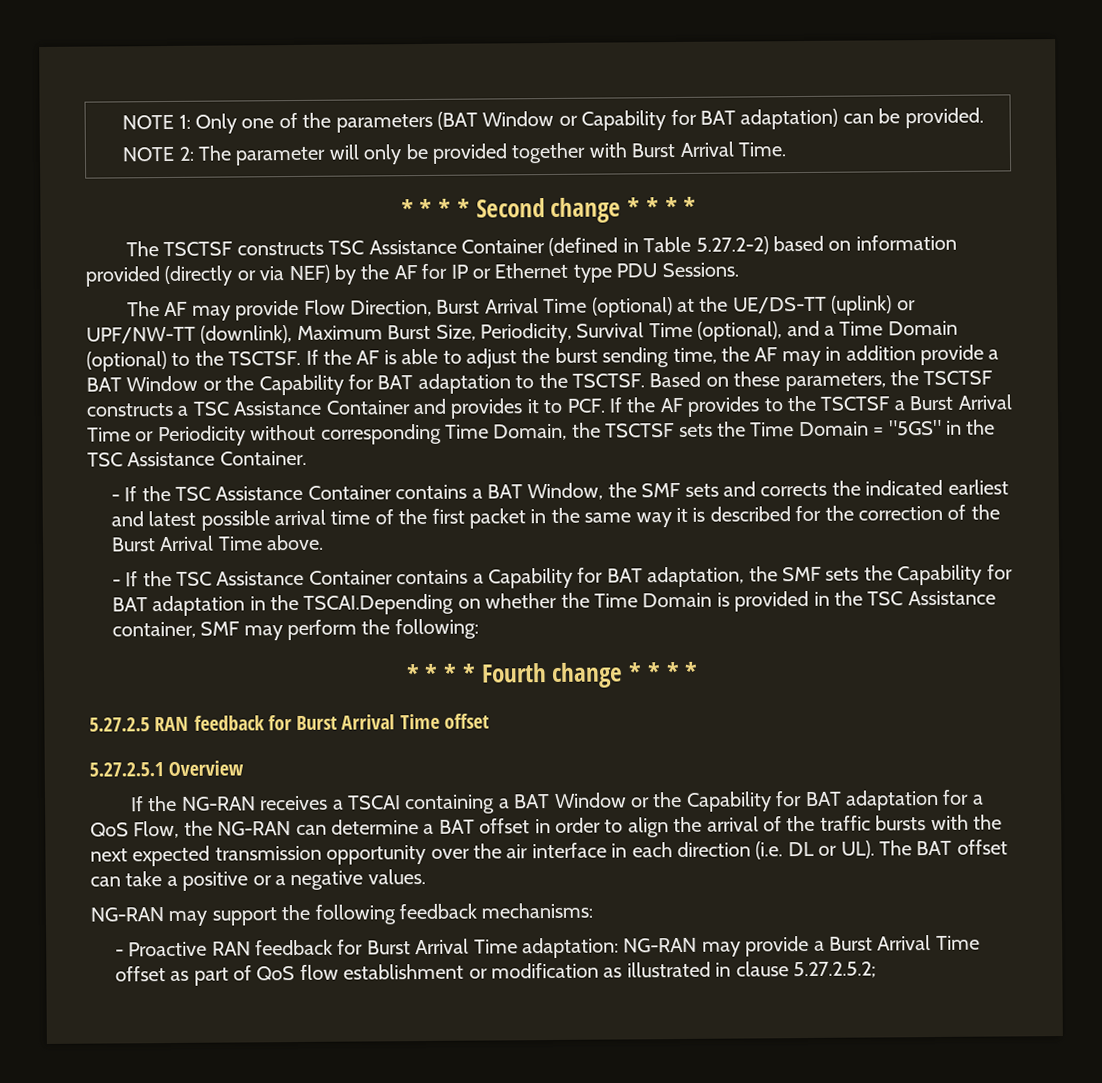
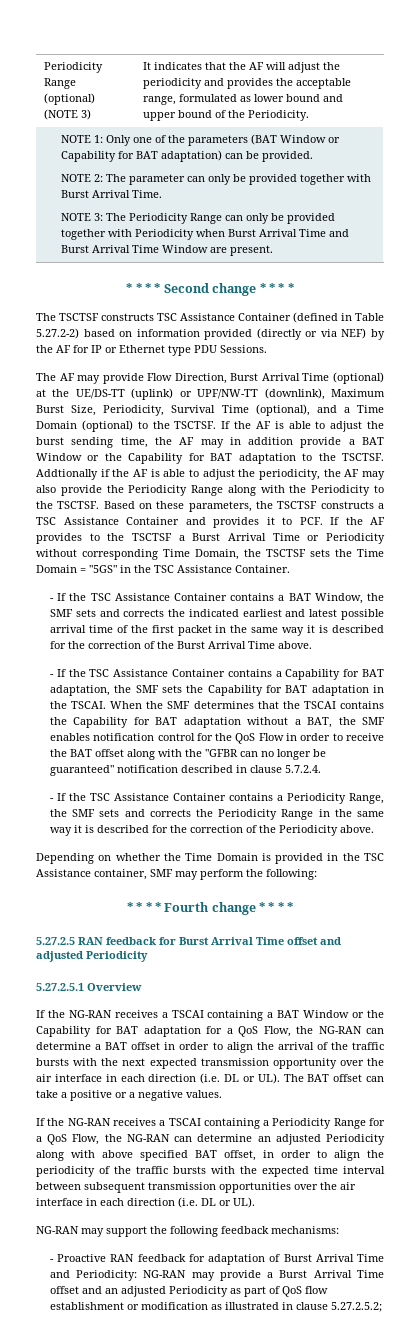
(122, 122) none -> [44,62,104,73] [44,78,77,89] [44,93,96,105] [44,109,92,120] [143,62,341,73] [143,78,352,89] [143,94,344,105] [143,110,310,121] Periodicity Range (optional) (NOTE 3) | It indicates that the AF will adjust the periodicity and provides the acceptable range, formulated as lower bound and upper bound of the Periodicity. //
[328,144,359,160] will -> [186,176,205,182] can
(786, 149) none -> [60,213,335,224] [60,229,349,240] [60,245,273,256] // NOTE 3: The Periodicity Range can only be provided together with Periodicity when Burst Arrival Time and Burst Arrival Time Window are present.
(645, 380) none -> [36,469,386,480] [36,485,384,496] [36,501,100,509] Addtionally if the AF is able to adjust the periodicity, the AF may also provide the Periodicity Range along with the Periodicity to the TSCTSF.
[303,593,455,615] TSCAI.Depending -> [71,701,384,709] [49,717,385,728] [49,733,384,744] [49,749,326,760] [49,765,321,776] [49,793,384,804] [49,809,384,820] [49,825,374,836] [36,853,94,864] TSCAI. When the SMF determines that the TSCAI contains the Capability for BAT adaptation without a BAT, the SMF enables notification control for the QoS Flow in order to receive the BAT offset along with the "GFBR can no longer be guaranteed" notification described in clause 5.7.2.4. // - If the TSC Assistance Container contains a Periodicity Range, the SMF sets and corrects the Periodicity Range in the same way it is described for the correction of the Periodicity above. // Depending
(490, 721) none -> [320,937,341,945] [36,951,148,962] and adjusted Periodicity
(426, 876) none -> [36,1118,386,1129] [36,1134,386,1145] [36,1150,384,1161] [36,1166,385,1177] [36,1182,356,1193] [36,1197,255,1208] // If the NG-RAN receives a TSCAI containing a Periodicity Range for a QoS Flow, the NG-RAN can determine an adjusted Periodicity along with above specified BAT offset, in order to align the periodicity of the traffic bursts with the expected time interval between subsequent transmission opportunities over the air interface in each direction (i.e. DL or UL).
[366,937,620,959] Burst Arrival Time adaptation: -> [208,1254,384,1265] [49,1270,138,1281] adaptation of Burst Arrival Time and Periodicity:
(166, 974) none -> [81,1286,228,1297] and an adjusted Periodicity

